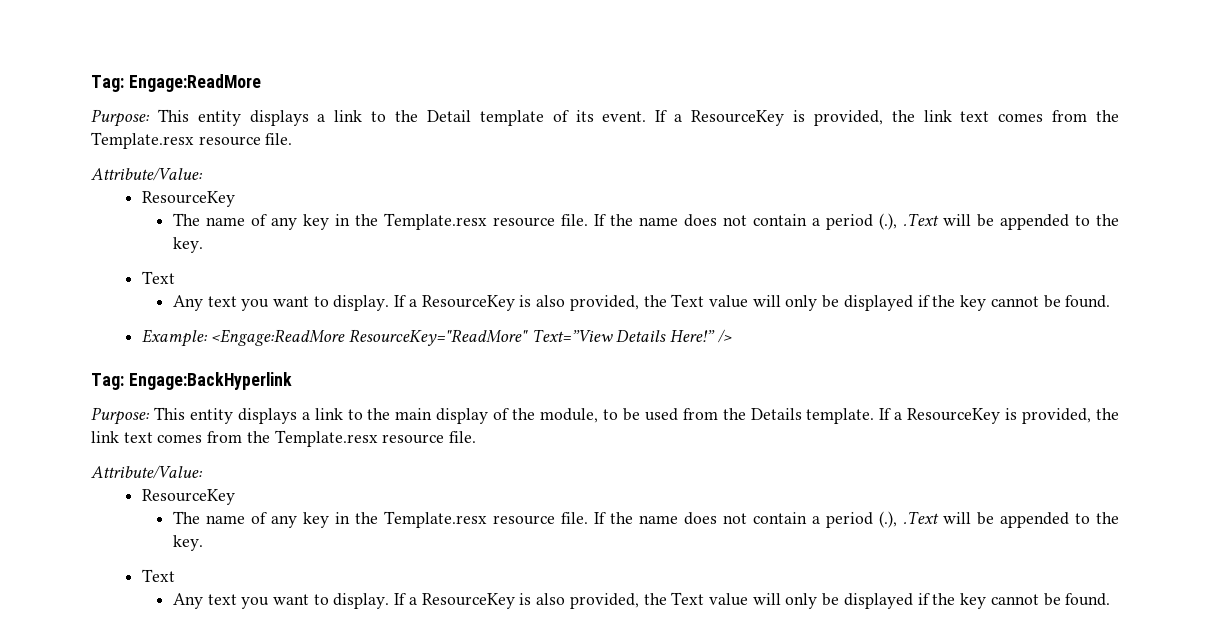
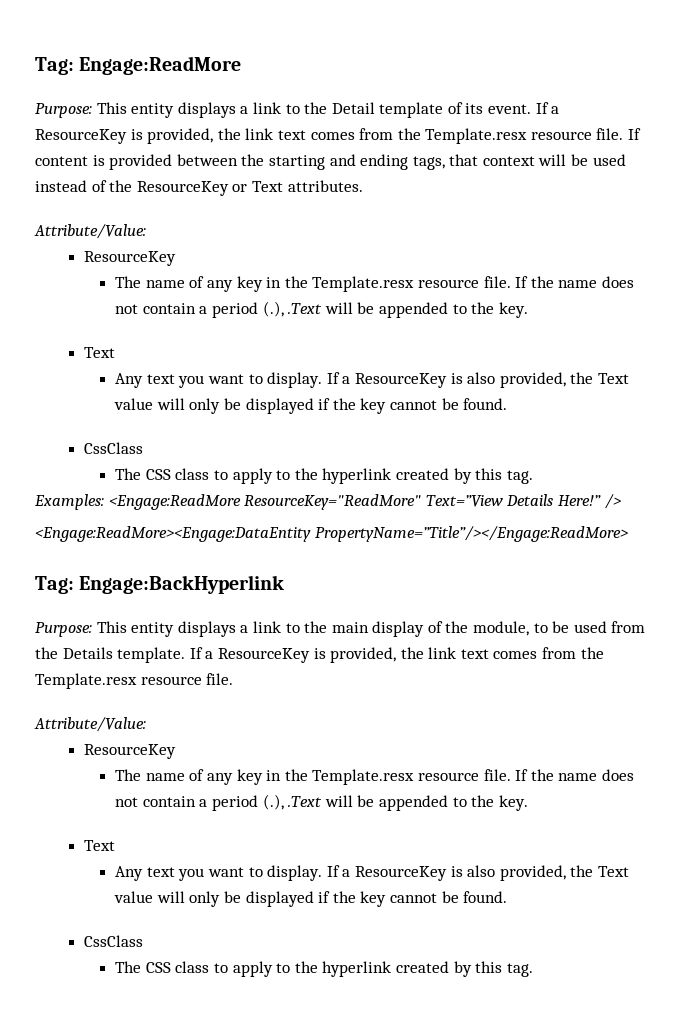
(293, 139) none -> [628,128,642,140] [35,154,626,170] [35,180,363,196] If content is provided between the starting and ending tags, that context will be used instead of the ResourceKey or Text attributes.
[141,329,208,347] Example: -> [84,442,144,454] [115,468,533,484] [34,494,104,510] CssClass // The CSS class to apply to the hyperlink created by this tag. // Examples:
(732, 336) none -> [35,526,628,542] // <Engage:ReadMore><Engage:DataEntity PropertyName=”Title”/></Engage:ReadMore>
(1111, 599) none -> [84,935,144,947] [115,961,533,977] // CssClass // The CSS class to apply to the hyperlink created by this tag.

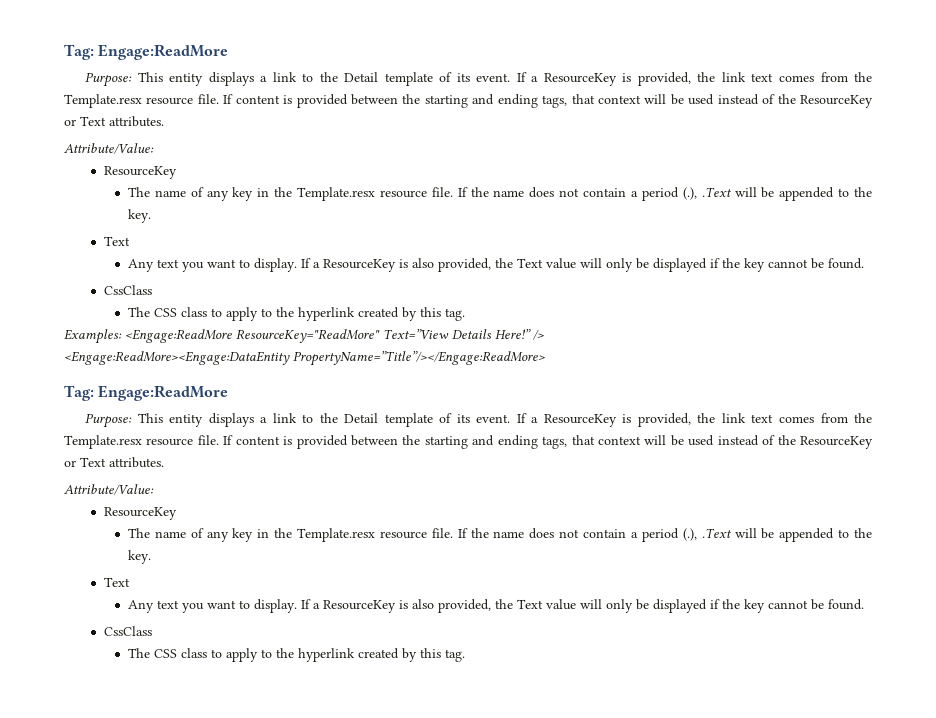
[79,575,285,594] [35,621,646,637] [35,647,186,663] Engage:BackHyperlink // Purpose: This entity displays a link to the main display of the module, to be used from the Details template. -> [98,385,229,401] [85,413,511,428] Engage:ReadMore // Purpose: This entity displays a link to the Detail template of its event.
(234, 679) none -> [223,435,874,449] [64,457,164,468] If content is provided between the starting and ending tags, that context will be used instead of the ResourceKey or Text attributes.

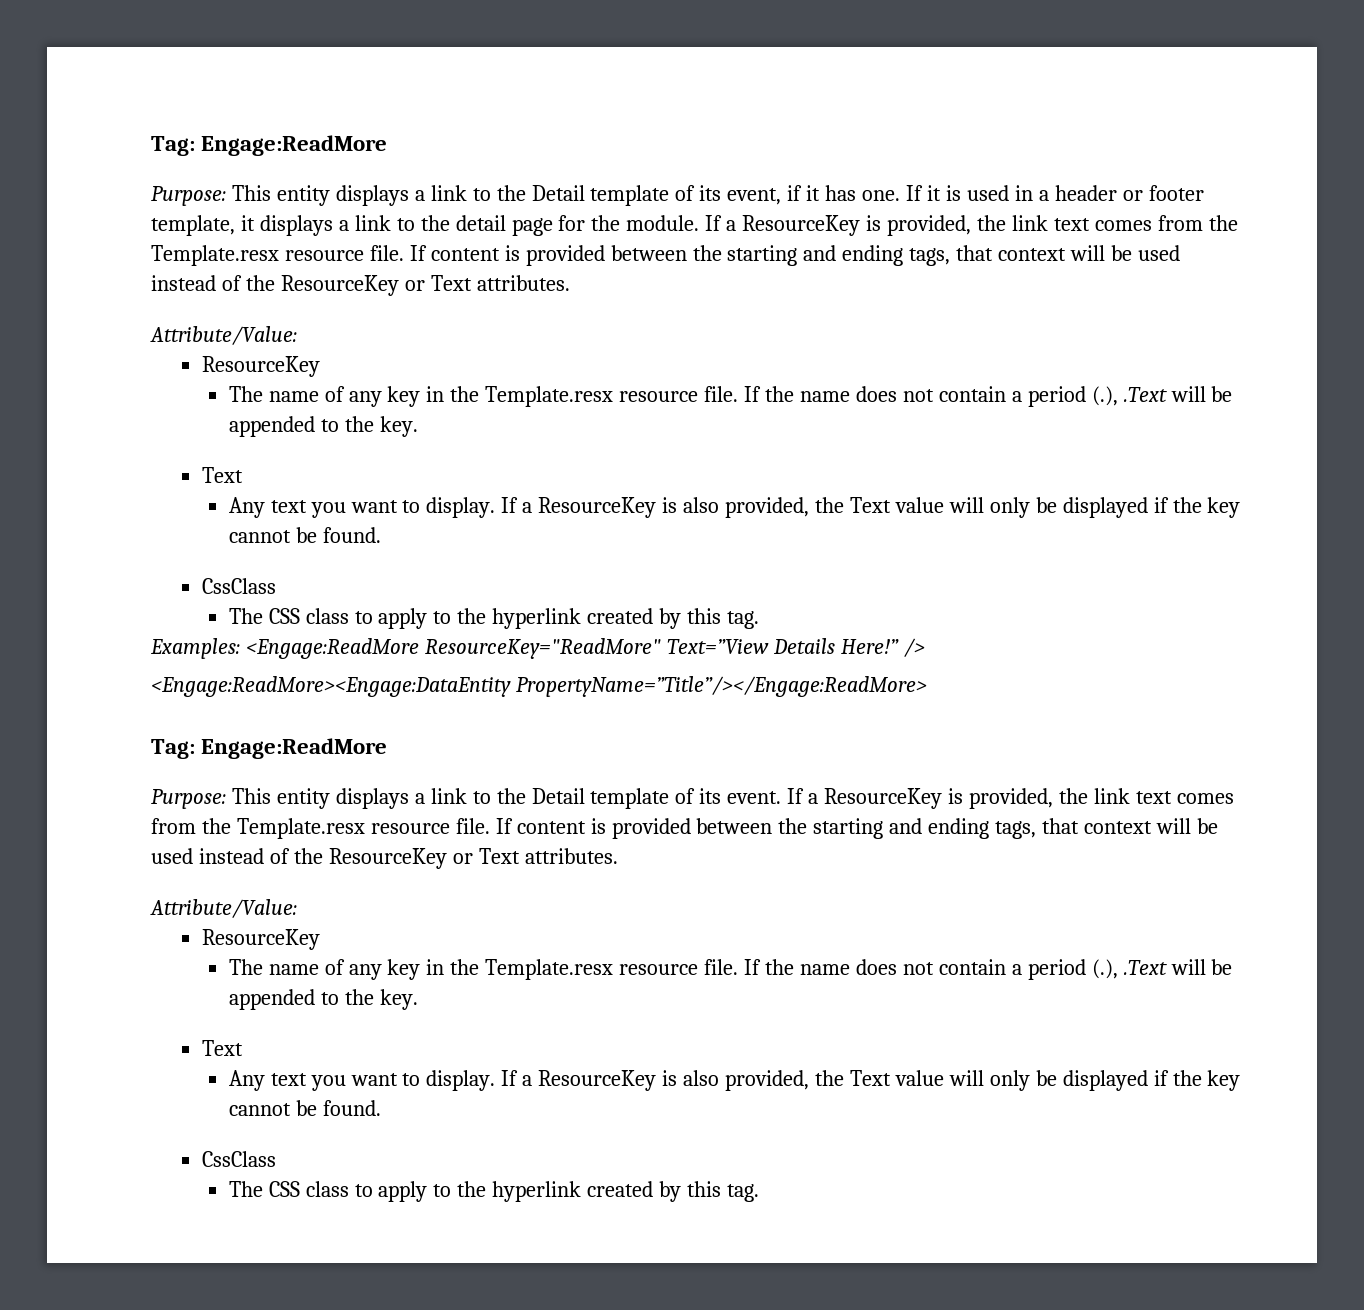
[476,73,511,82] event. -> [727,185,1204,205] [151,215,700,236] event, if it has one. If it is used in a header or footer template, it displays a link to the detail page for the module.

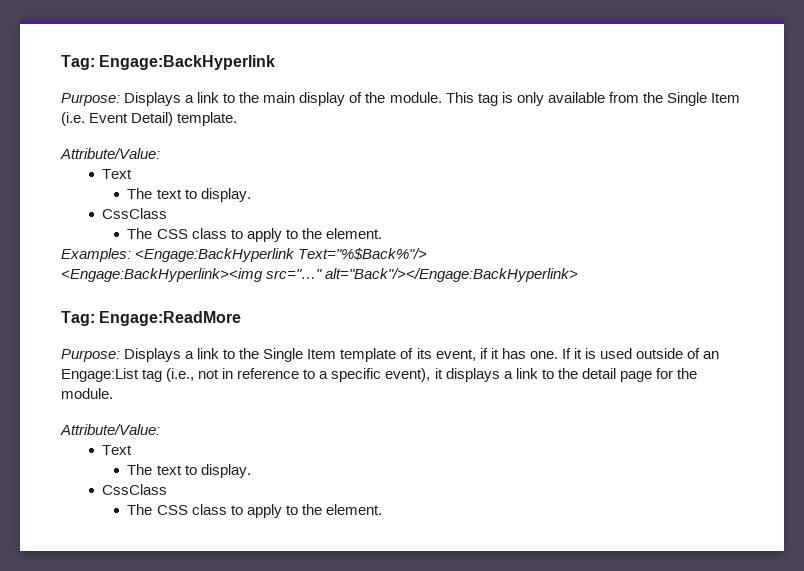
[151,135,388,156] [151,185,585,206] Tag: Engage:ReadMore // Purpose: This entity displays a link to the Detail -> [61,55,276,70] [61,92,740,106] [61,112,238,126] [60,148,160,159] [102,169,133,179] [127,188,251,202] [102,208,168,219] [127,228,382,242] [61,248,428,262] [61,268,579,282] [61,311,242,326] [61,348,337,362] Tag: Engage:BackHyperlink // Purpose: Displays a link to the main display of the module. This tag is only available from the Single Item (i.e. Event Detail) template. // Attribute/Value: // Text // The text to display. // CssClass // The CSS class to apply to the element. // Examples: <Engage:BackHyperlink Text="%$Back%"/> // <Engage:BackHyperlink><img src="…" alt="Back"/></Engage:BackHyperlink> // Tag: Engage:ReadMore // Purpose: Displays a link to the Single Item
[1014,185,1204,201] [151,215,235,236] in a header or footer template, -> [636,348,720,359] [61,368,431,382] outside of an Engage:List tag (i.e., not in reference to a specific event),
[705,215,1238,236] [151,245,1180,266] [151,275,570,296] [150,326,297,345] [201,356,320,377] [228,386,1233,407] [228,416,418,437] [201,467,243,483] [228,497,1241,518] [228,527,381,543] [201,578,276,594] [228,608,760,629] [150,638,925,659] [151,676,927,697] [151,738,388,759] [151,788,1234,809] [151,818,1218,839] [151,848,618,869] [150,899,297,918] [201,929,320,950] [228,959,1233,980] [228,989,418,1010] [201,1040,243,1056] [228,1070,1241,1091] [228,1100,381,1116] [201,1151,276,1167] [228,1181,760,1202] If a ResourceKey is provided, the link text comes from the Template.resx resource file. If content is provided between the starting and ending tags, that context will be used instead of the ResourceKey or Text attributes. // Attribute/Value: // ResourceKey // The name of any key in the Template.resx resource file. If the name does not contain a period (.), .Text will be appended to the key. // Text // Any text you want to display. If a ResourceKey is also provided, the Text value will only be displayed if the key cannot be found. // CssClass // The CSS class to apply to the hyperlink created by this tag. // Examples: <Engage:ReadMore ResourceKey="ReadMore" Text=”View Details Here!” /> // <Engage:ReadMore><Engage:DataEntity PropertyName=”Title”/></Engage:ReadMore> // Tag: Engage:ReadMore // Purpose: This entity displays a link to the Detail template of its event. If a ResourceKey is provided, the link text comes from the Template.resx resource file. If content is provided between the starting and ending tags, that context will be used instead of the ResourceKey or Text attributes. // Attribute/Value: // ResourceKey // The name of any key in the Template.resx resource file. If the name does not contain a period (.), .Text will be appended to the key. // Text // Any text you want to display. If a ResourceKey is also provided, the Text value will only be displayed if the key cannot be found. // CssClass // The CSS class to apply to the hyperlink created by this tag. -> [60,424,160,435] [102,445,133,455] [127,464,251,478] [102,484,168,495] [127,504,382,518] // Attribute/Value: // Text // The text to display. // CssClass // The CSS class to apply to the element.

